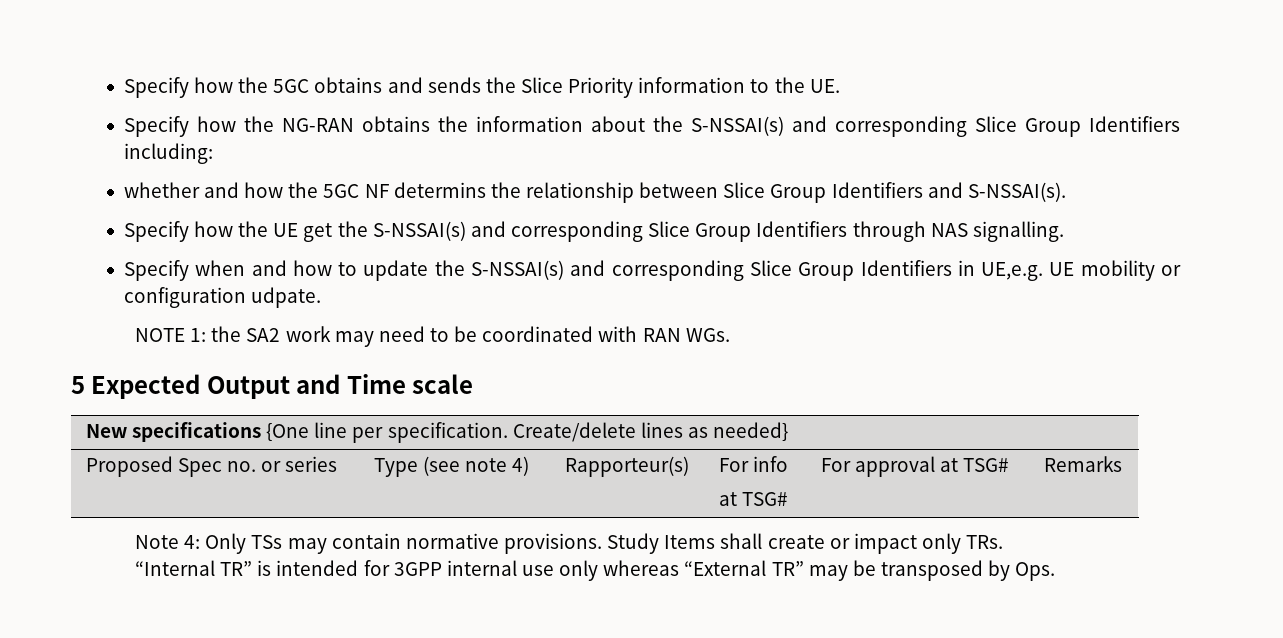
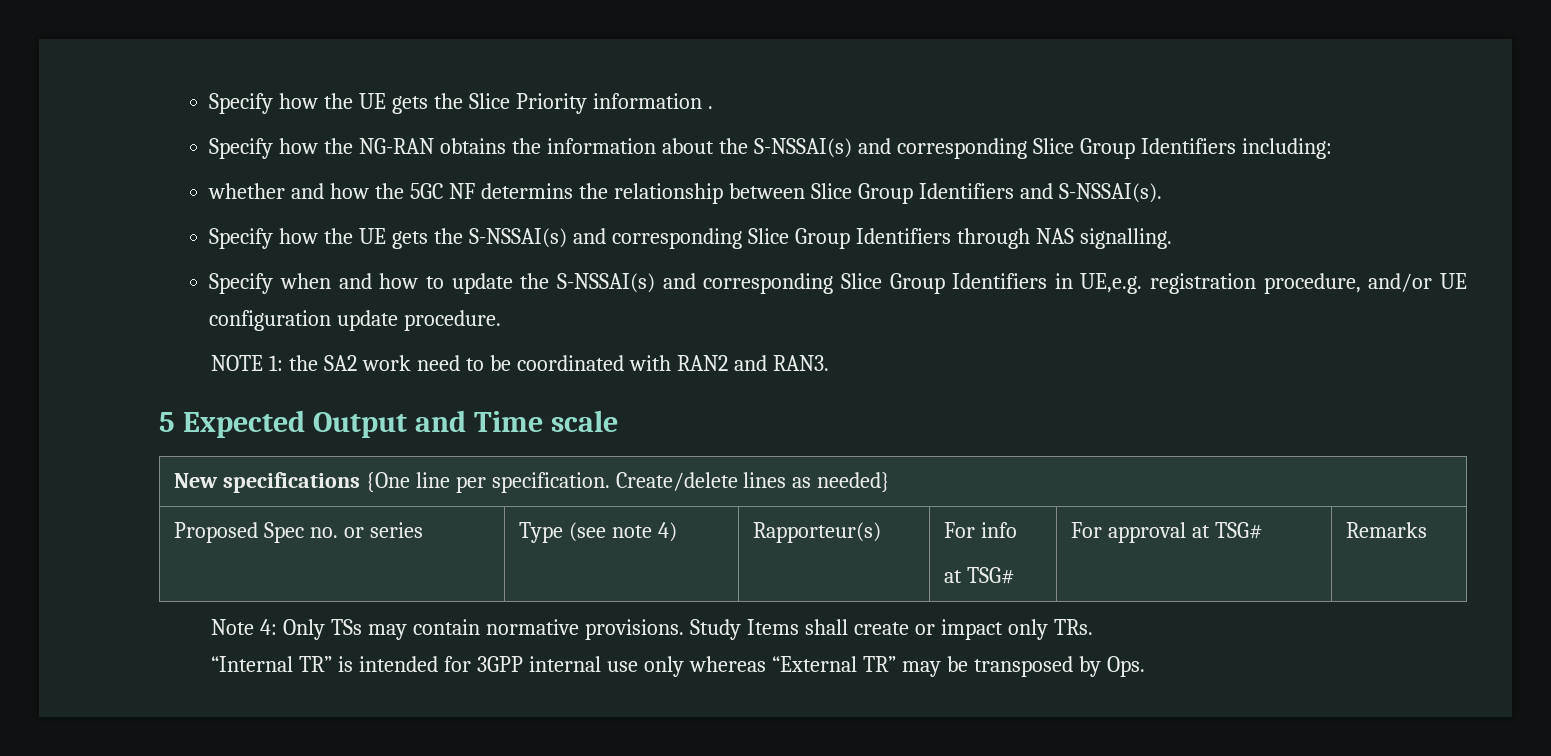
[123,77,481,98] Specify how the 5GC obtains and sends -> [209,93,429,114] Specify how the UE gets
[750,77,840,93] to the UE. -> [707,106,713,109] .
[303,223,333,242] get -> [392,231,429,249] gets
[1049,260,1181,281] [123,287,322,308] UE mobility or configuration udpate. -> [1150,273,1467,294] [209,310,502,331] registration procedure, and/or UE configuration update procedure.
[334,331,374,347] may -> (412, 363) none
[642,328,730,342] RAN WGs. -> [676,355,829,371] RAN2 and RAN3.

